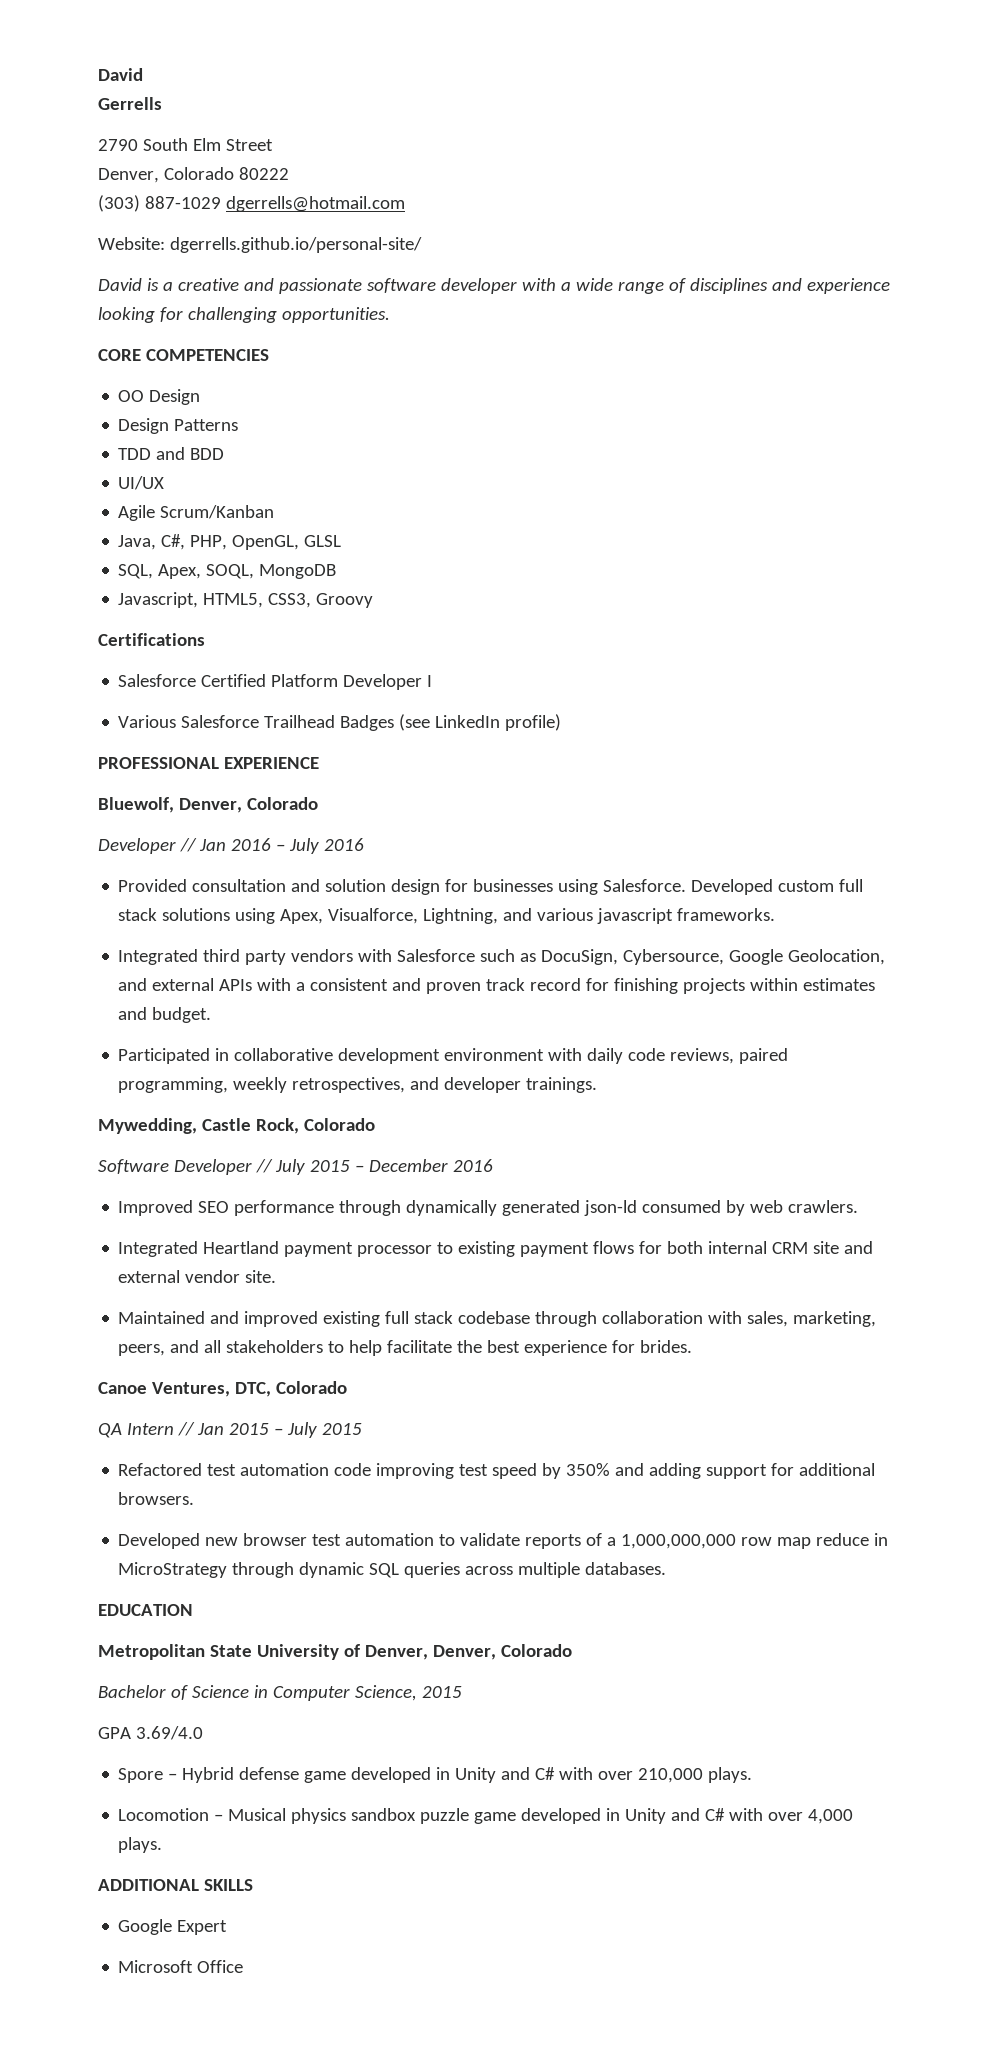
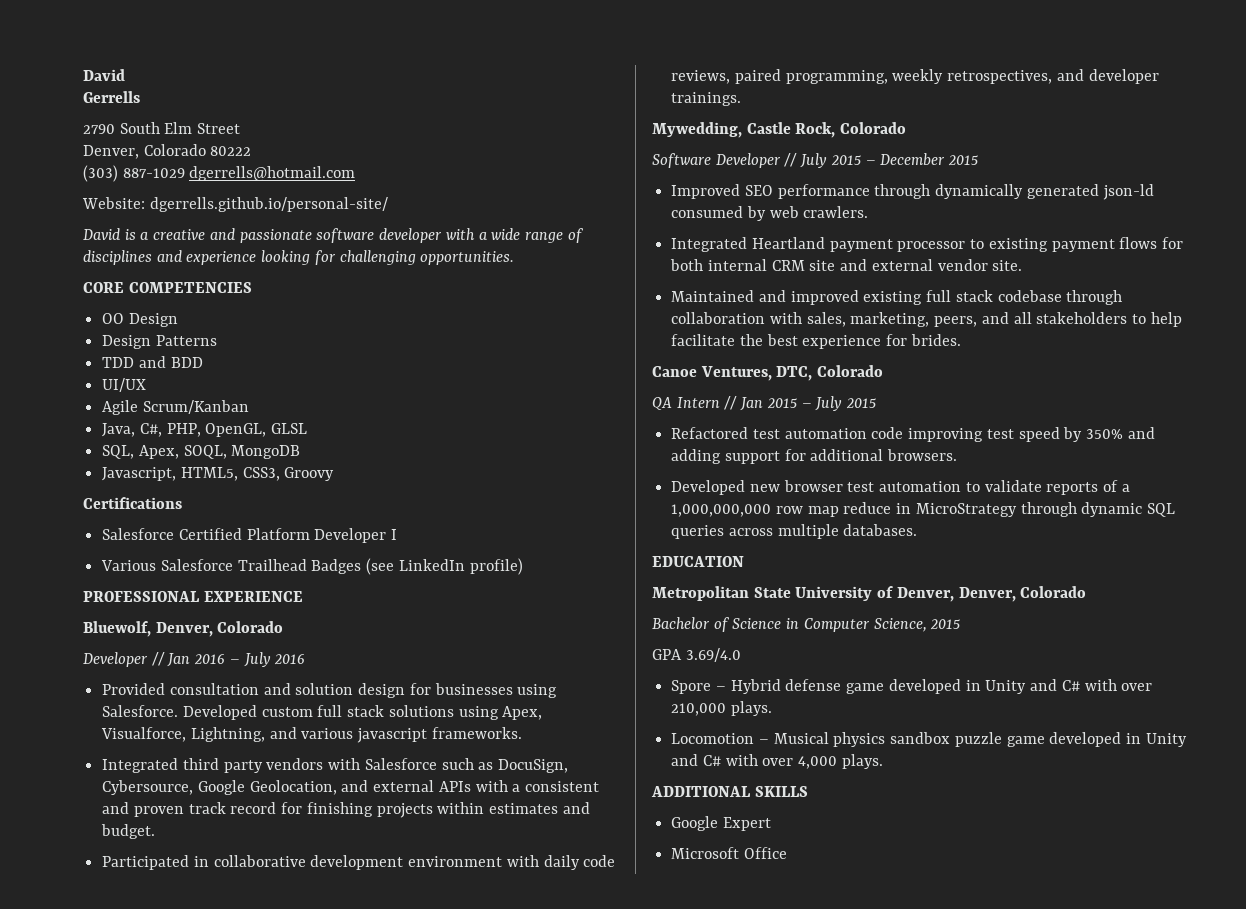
[452,1159,493,1172] 2016 -> [948,155,979,166] 2015

